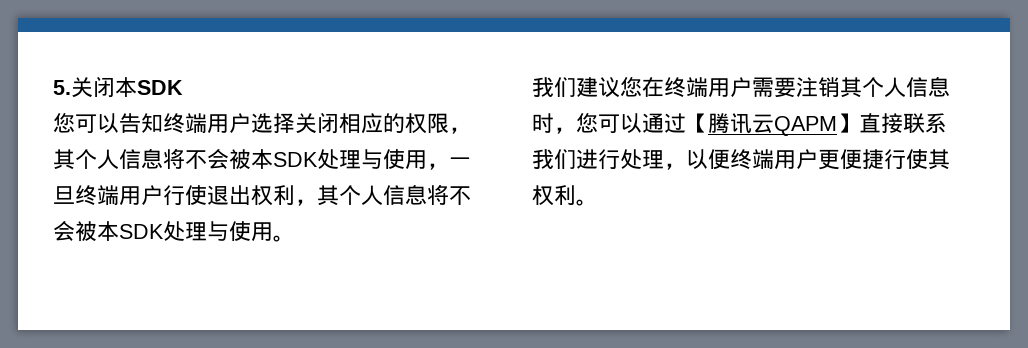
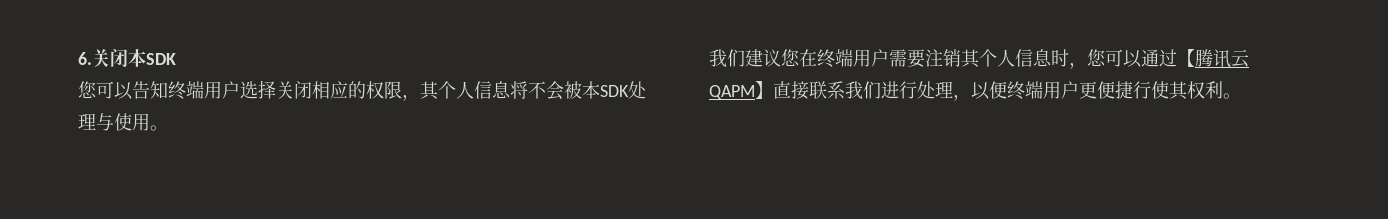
[53,80,71,95] 5. -> [78,52,92,65] 6.
[427,157,471,170] [53,184,471,206] [53,221,273,242] ，一旦终端用户行使退出权利，其个人信息将不会被本SDK处理与使用 -> (150, 122) none

